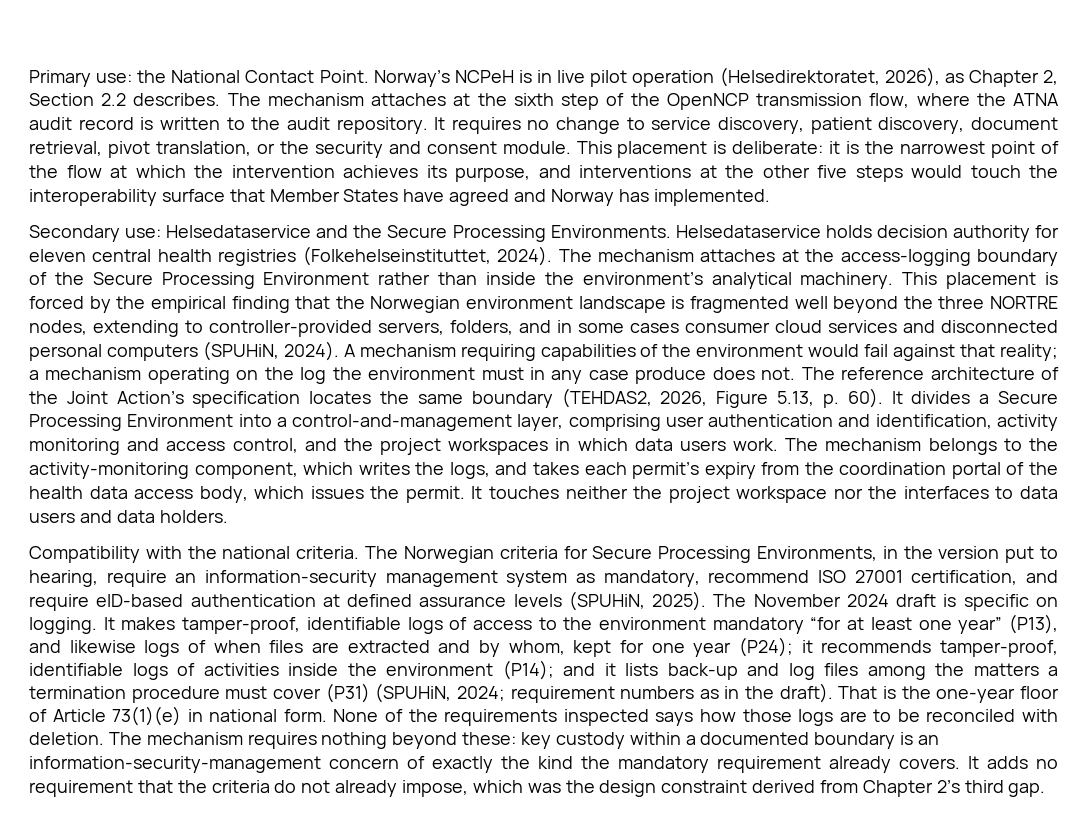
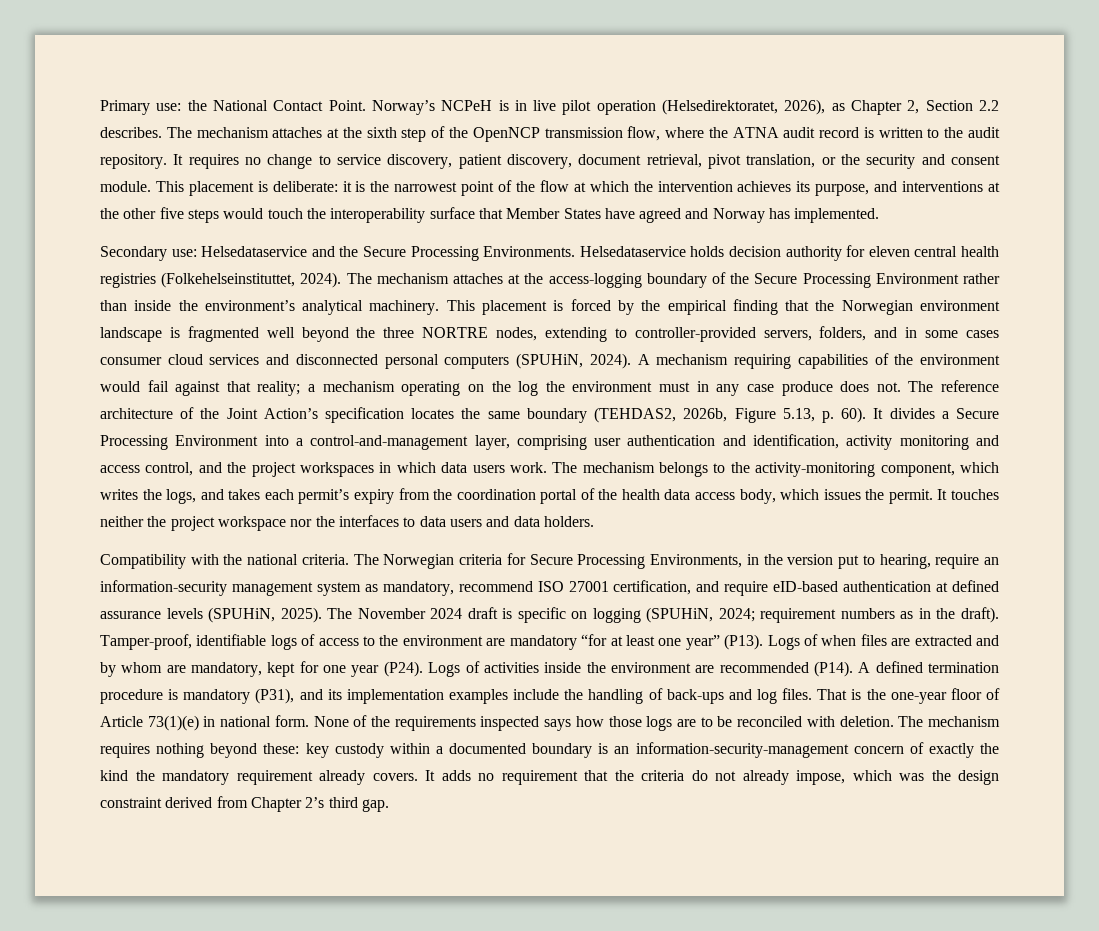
[660,391,708,406] 2026, -> [683,408,728,422] 2026b,
[29,614,1059,634] [29,637,1058,657] [29,660,1058,680] [29,683,370,703] logging. It makes tamper-proof, identifiable logs of access to the environment mandatory “for at least one year” (P13), and likewise logs of when files are extracted and by whom, kept for one year (P24); it recommends tamper-proof, identifiable logs of activities inside the environment (P14); and it lists back-up and log files among the matters a termination procedure must cover (P31) -> [592,608,641,623] logging
(833, 693) none -> [100,634,999,650] [100,661,1000,677] [100,688,813,704] Tamper-proof, identifiable logs of access to the environment are mandatory “for at least one year” (P13). Logs of when files are extracted and by whom are mandatory, kept for one year (P24). Logs of activities inside the environment are recommended (P14). A defined termination procedure is mandatory (P31), and its implementation examples include the handling of back-ups and log files.

